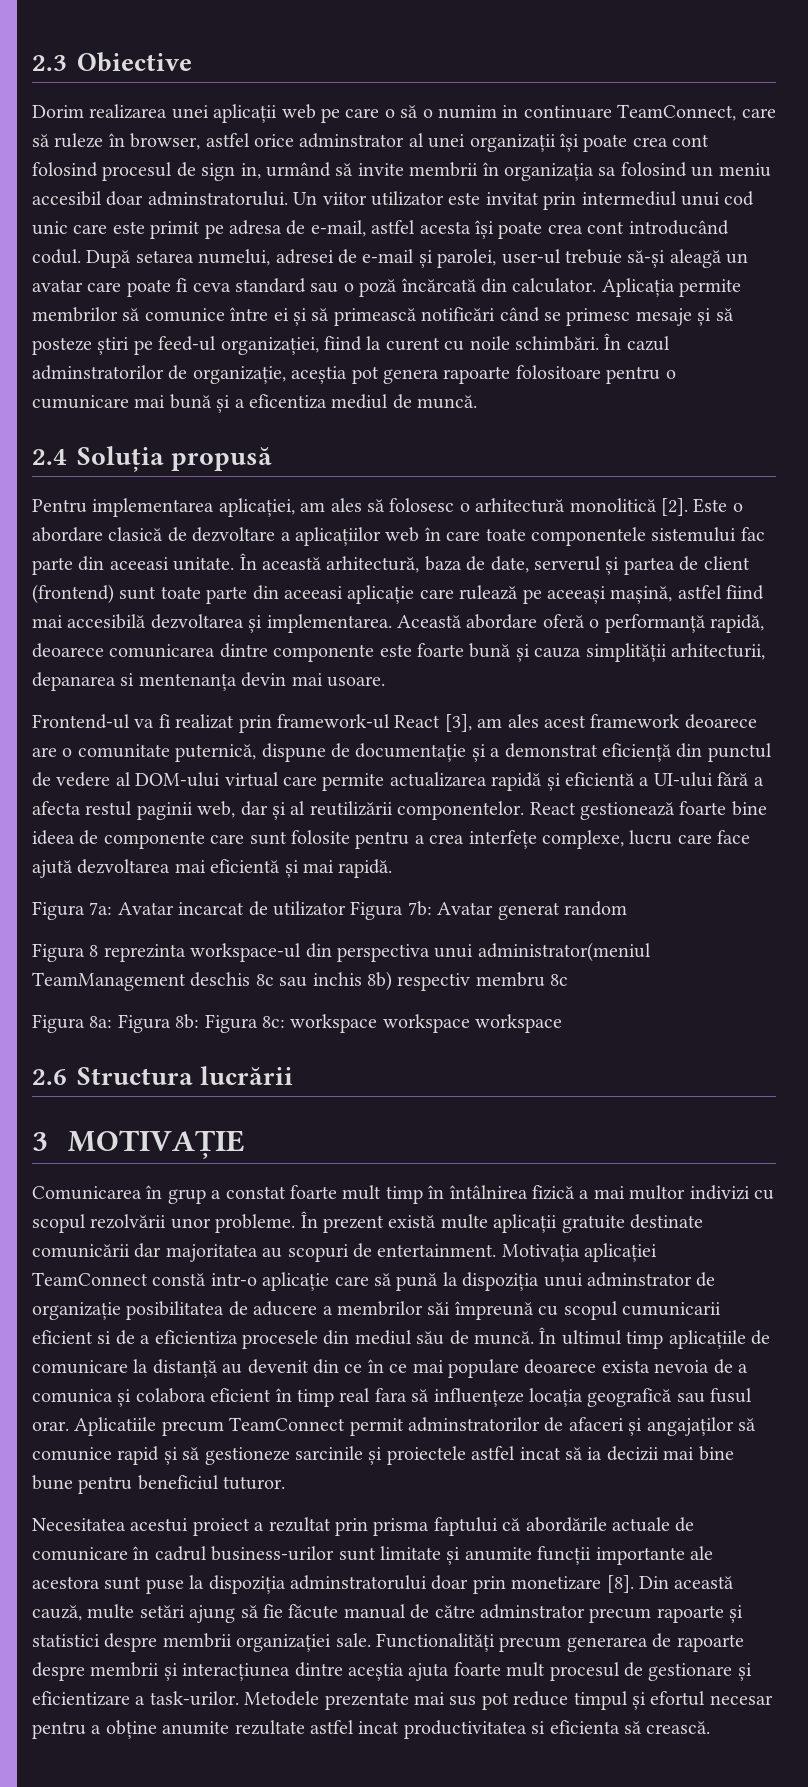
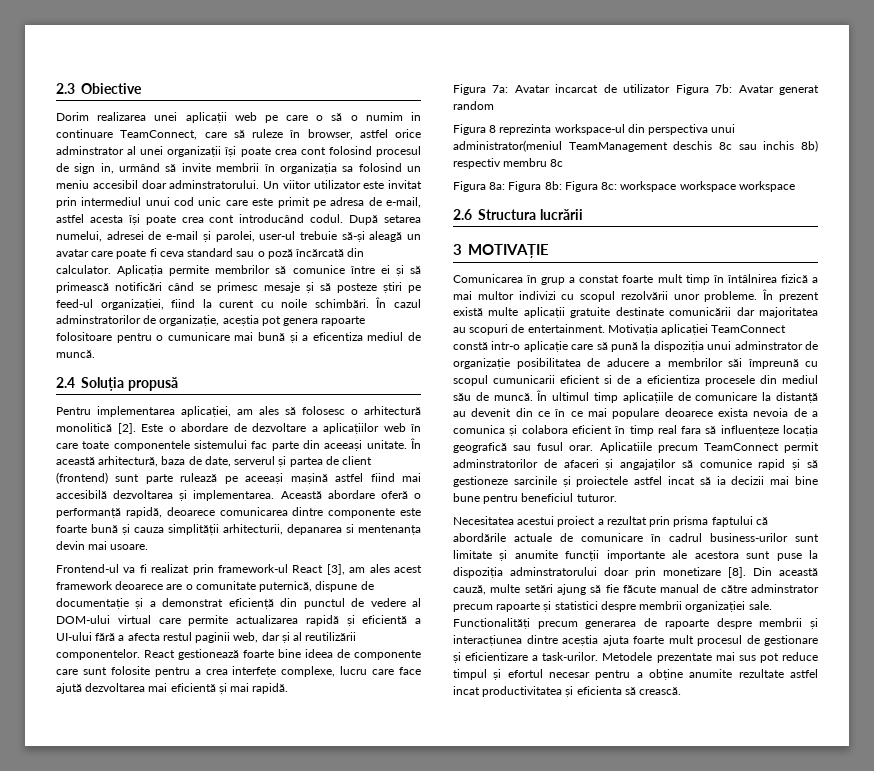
[108,527,164,541] clasică -> (228, 427) none
[109,557,169,570] aceeasi -> [324,440,363,451] aceeași
[160,585,454,604] toate parte din aceeasi aplicație care -> [145,474,173,484] parte
[610,586,673,604] mașină, -> [290,473,328,484] mașină
[531,1721,546,1734] si -> [565,686,574,697] și

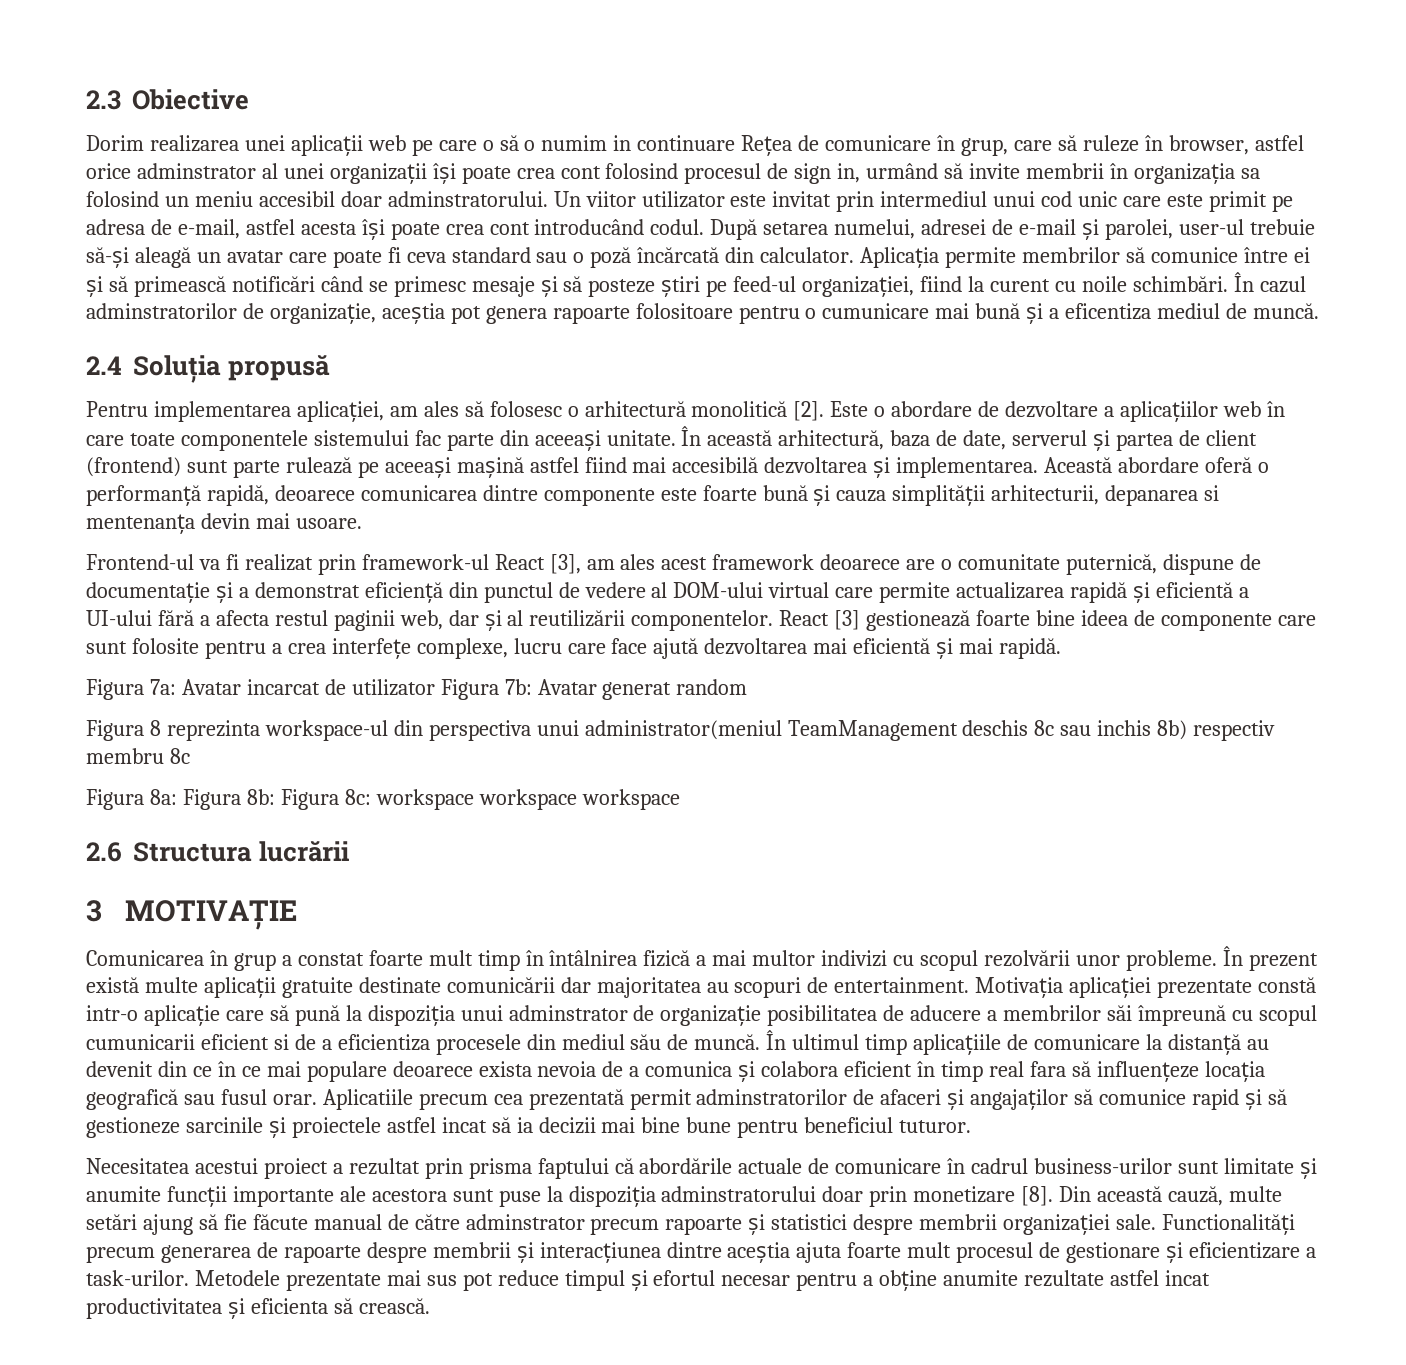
[120,130,198,140] TeamConnect, -> [741,135,1008,156] Rețea de comunicare în grup,
(175, 654) none -> [834,610,861,630] [3]
[711,325,787,333] TeamConnect -> [1157,980,1253,998] prezentate
[703,443,779,451] TeamConnect -> [493,1089,624,1110] cea prezentată

